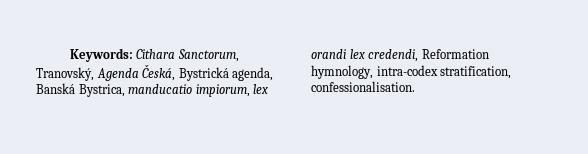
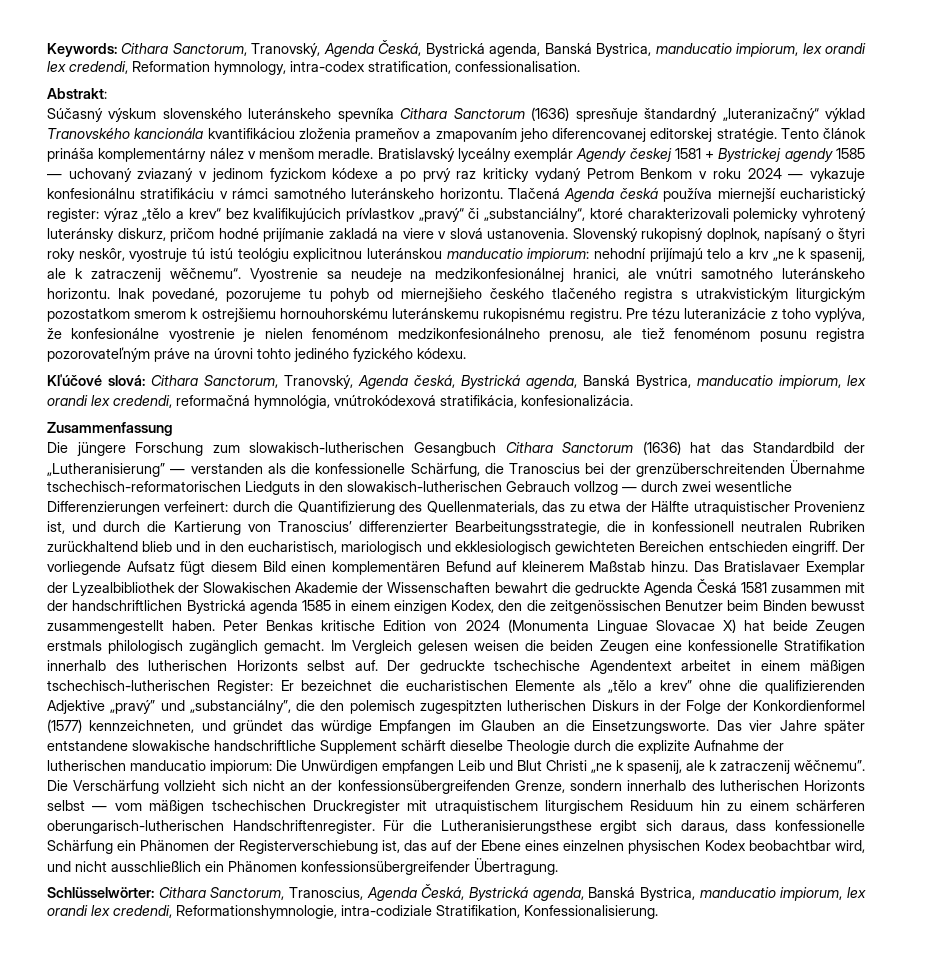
(415, 86) none -> [47,88,107,99] [47,107,866,122] [47,127,866,142] [47,148,865,162] [47,168,865,182] [47,187,866,202] [47,208,866,222] [47,228,865,242] [47,248,866,262] [47,268,865,282] [47,288,865,302] [47,308,866,322] [47,328,865,342] [47,347,466,362] [47,374,866,389] [47,395,633,409] [47,422,173,436] [47,441,866,456] [47,460,865,477] [47,481,792,495] [47,501,865,515] [47,521,866,535] [47,541,866,555] [47,561,865,575] [47,579,865,596] [47,600,865,614] [47,619,865,634] [47,640,865,654] [47,660,866,674] [47,680,865,694] [47,700,866,714] [47,719,865,734] [47,740,784,754] [47,760,865,774] [47,780,866,794] [47,800,865,814] [47,820,865,834] [47,840,866,854] [47,858,558,875] [47,884,866,901] [47,905,658,919] // Abstrakt: // Súčasný výskum slovenského luteránskeho spevníka Cithara Sanctorum (1636) spresňuje štandardný „luteranizačný“ výklad Tranovského kancionála kvantifikáciou zloženia prameňov a zmapovaním jeho diferencovanej editorskej stratégie. Tento článok prináša komplementárny nález v menšom meradle. Bratislavský lyceálny exemplár Agendy českej 1581 + Bystrickej agendy 1585 — uchovaný zviazaný v jedinom fyzickom kódexe a po prvý raz kriticky vydaný Petrom Benkom v roku 2024 — vykazuje konfesionálnu stratifikáciu v rámci samotného luteránskeho horizontu. Tlačená Agenda česká používa miernejší eucharistický register: výraz „tělo a krev“ bez kvalifikujúcich prívlastkov „pravý“ či „substanciálny“, ktoré charakterizovali polemicky vyhrotený luteránsky diskurz, pričom hodné prijímanie zakladá na viere v slová ustanovenia. Slovenský rukopisný doplnok, napísaný o štyri roky neskôr, vyostruje tú istú teológiu explicitnou luteránskou manducatio impiorum: nehodní prijímajú telo a krv „ne k spasenij, ale k zatraczenij wěčnemu“. Vyostrenie sa neudeje na medzikonfesionálnej hranici, ale vnútri samotného luteránskeho horizontu. Inak povedané, pozorujeme tu pohyb od miernejšieho českého tlačeného registra s utrakvistickým liturgickým pozostatkom smerom k ostrejšiemu hornouhorskému luteránskemu rukopisnému registru. Pre tézu luteranizácie z toho vyplýva, že konfesionálne vyostrenie je nielen fenoménom medzikonfesionálneho prenosu, ale tiež fenoménom posunu registra pozorovateľným práve na úrovni tohto jediného fyzického kódexu. // Kľúčové slová: Cithara Sanctorum, Tranovský, Agenda česká, Bystrická agenda, Banská Bystrica, manducatio impiorum, lex orandi lex credendi, reformačná hymnológia, vnútrokódexová stratifikácia, konfesionalizácia. // Zusammenfassung // Die jüngere Forschung zum slowakisch-lutherischen Gesangbuch Cithara Sanctorum (1636) hat das Standardbild der „Lutheranisierung” — verstanden als die konfessionelle Schärfung, die Tranoscius bei der grenzüberschreitenden Übernahme tschechisch-reformatorischen Liedguts in den slowakisch-lutherischen Gebrauch vollzog — durch zwei wesentliche Differenzierungen verfeinert: durch die Quantifizierung des Quellenmaterials, das zu etwa der Hälfte utraquistischer Provenienz ist, und durch die Kartierung von Tranoscius’ differenzierter Bearbeitungsstrategie, die in konfessionell neutralen Rubriken zurückhaltend blieb und in den eucharistisch, mariologisch und ekklesiologisch gewichteten Bereichen entschieden eingriff. Der vorliegende Aufsatz fügt diesem Bild einen komplementären Befund auf kleinerem Maßstab hinzu. Das Bratislavaer Exemplar der Lyzealbibliothek der Slowakischen Akademie der Wissenschaften bewahrt die gedruckte Agenda Česká 1581 zusammen mit der handschriftlichen Bystrická agenda 1585 in einem einzigen Kodex, den die zeitgenössischen Benutzer beim Binden bewusst zusammengestellt haben. Peter Benkas kritische Edition von 2024 (Monumenta Linguae Slovacae X) hat beide Zeugen erstmals philologisch zugänglich gemacht. Im Vergleich gelesen weisen die beiden Zeugen eine konfessionelle Stratifikation innerhalb des lutherischen Horizonts selbst auf. Der gedruckte tschechische Agendentext arbeitet in einem mäßigen tschechisch-lutherischen Register: Er bezeichnet die eucharistischen Elemente als „tělo a krev” ohne die qualifizierenden Adjektive „pravý” und „substanciálny”, die den polemisch zugespitzten lutherischen Diskurs in der Folge der Konkordienformel (1577) kennzeichneten, und gründet das würdige Empfangen im Glauben an die Einsetzungsworte. Das vier Jahre später entstandene slowakische handschriftliche Supplement schärft dieselbe Theologie durch die explizite Aufnahme der lutherischen manducatio impiorum: Die Unwürdigen empfangen Leib und Blut Christi „ne k spasenij, ale k zatraczenij wěčnemu”. Die Verschärfung vollzieht sich nicht an der konfessionsübergreifenden Grenze, sondern innerhalb des lutherischen Horizonts selbst — vom mäßigen tschechischen Druckregister mit utraquistischem liturgischem Residuum hin zu einem schärferen oberungarisch-lutherischen Handschriftenregister. Für die Lutheranisierungsthese ergibt sich daraus, dass konfessionelle Schärfung ein Phänomen der Registerverschiebung ist, das auf der Ebene eines einzelnen physischen Kodex beobachtbar wird, und nicht ausschließlich ein Phänomen konfessionsübergreifender Übertragung. // Schlüsselwörter: Cithara Sanctorum, Tranoscius, Agenda Česká, Bystrická agenda, Banská Bystrica, manducatio impiorum, lex orandi lex credendi, Reformationshymnologie, intra-codiziale Stratifikation, Konfessionalisierung.

